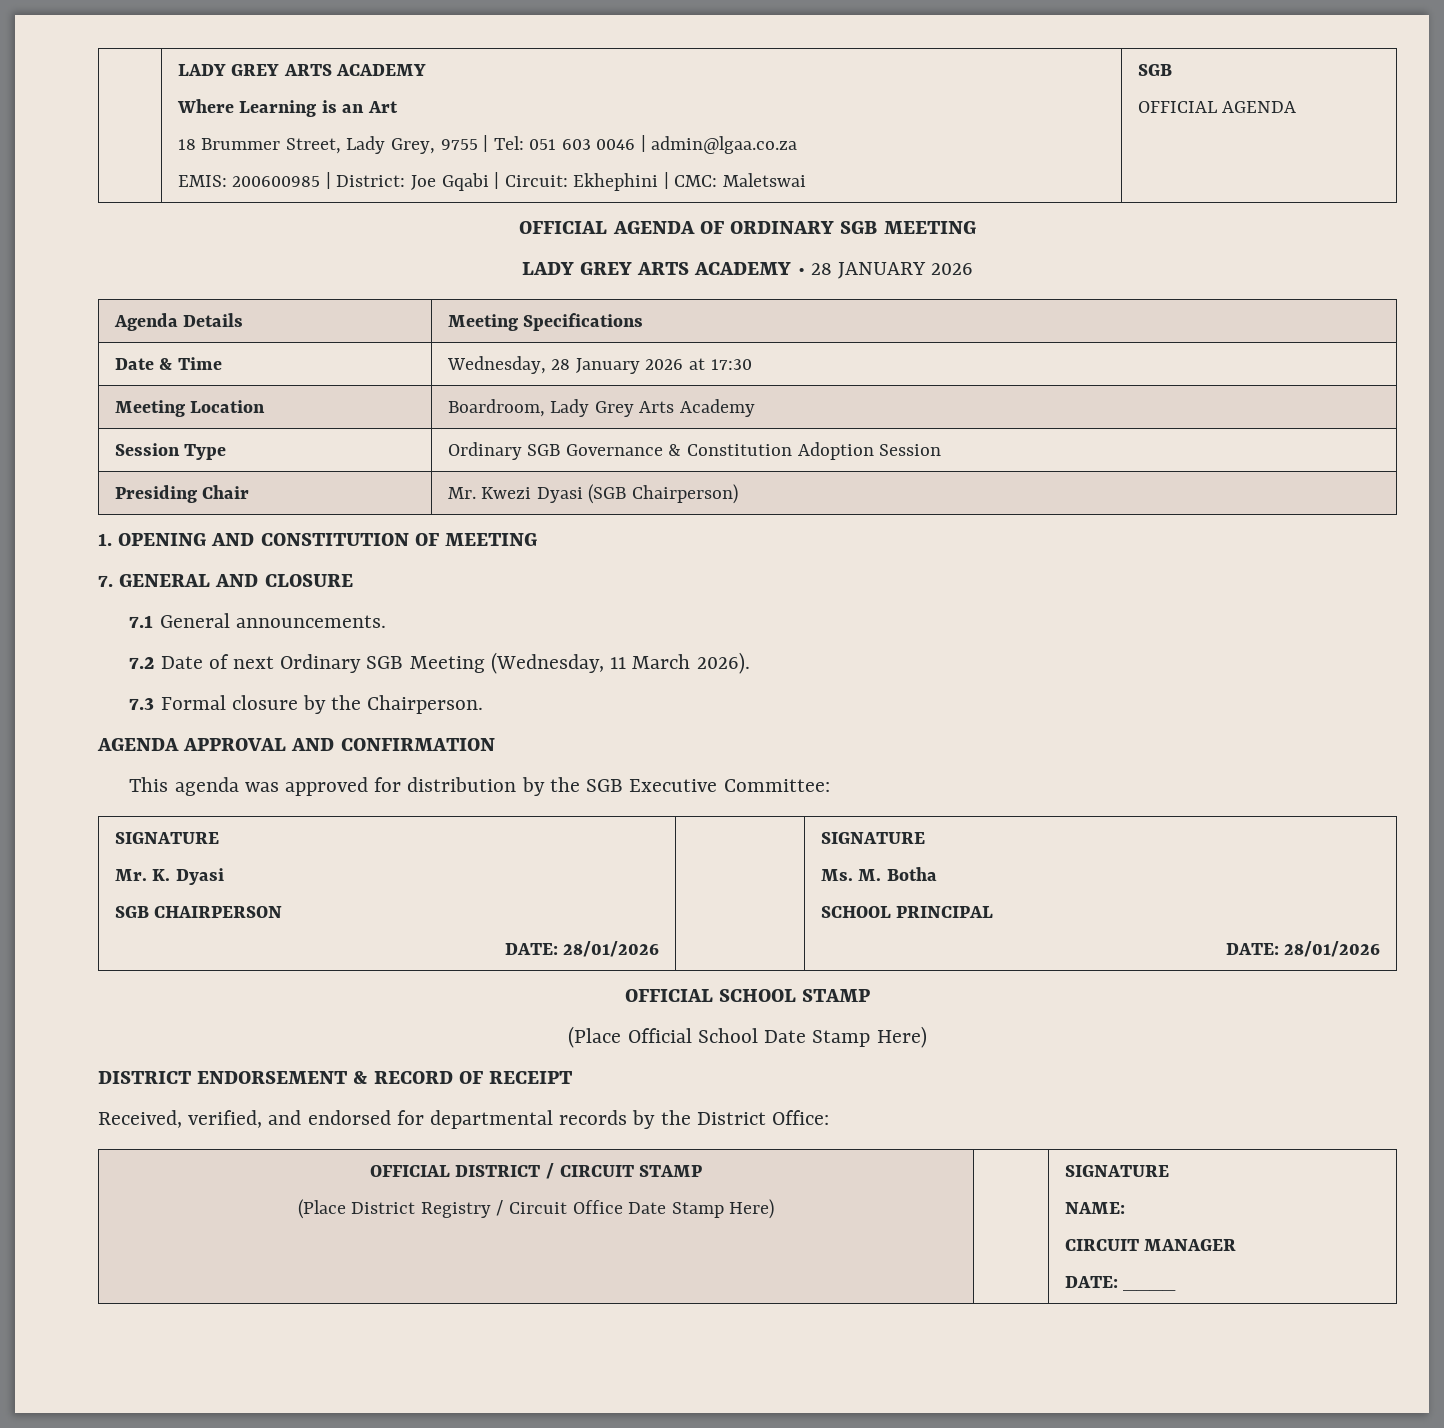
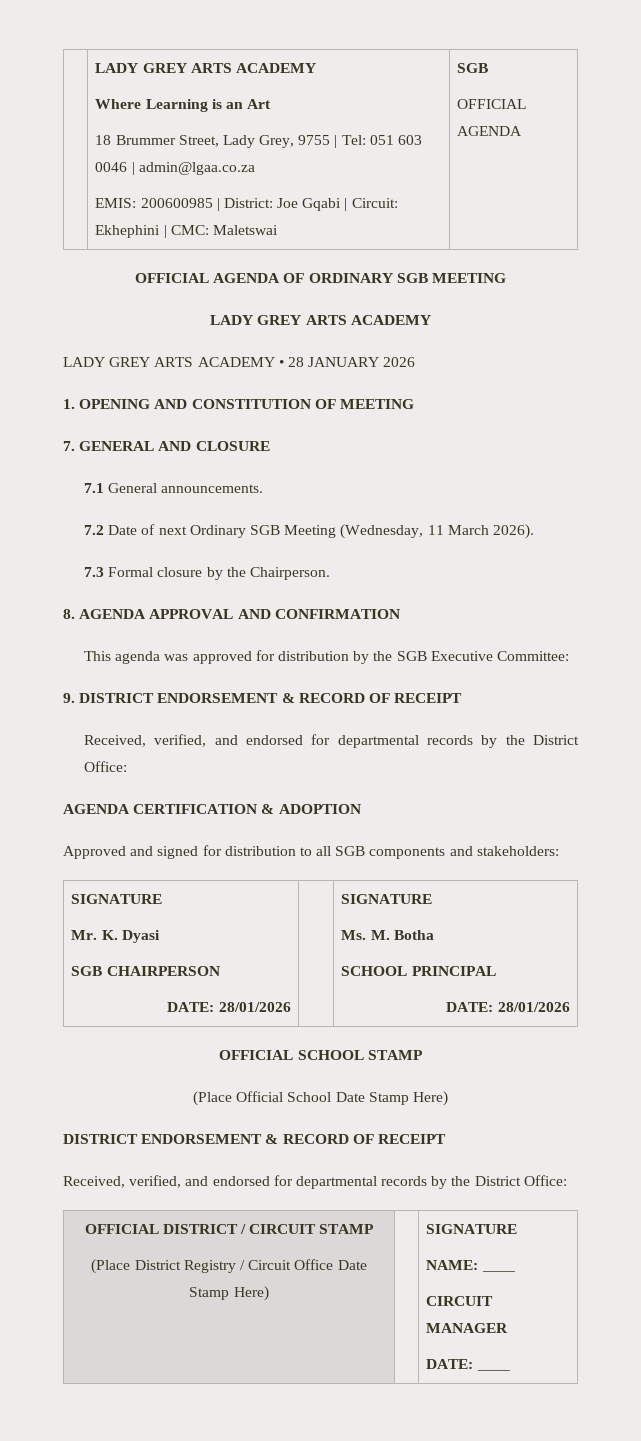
(792, 268) none -> [63,357,275,367] // LADY GREY ARTS ACADEMY
[113,313,244,331] [447,313,644,331] [114,357,222,370] [446,356,752,374] [114,400,266,417] [447,399,756,417] [114,443,227,460] [447,442,942,460] [114,485,250,503] [447,484,739,504] // Agenda Details | Meeting Specifications // Date & Time | Wednesday, 28 January 2026 at 17:30 // Meeting Location | Boardroom, Lady Grey Arts Academy // Session Type | Ordinary SGB Governance & Constitution Adoption Session // Presiding Chair | Mr. Kwezi Dyasi (SGB Chairperson) -> (416, 362) none
(484, 704) none -> [63,609,75,619] 8.
(830, 785) none -> [63,693,463,703] [84,734,580,748] [84,761,128,772] [63,804,361,814] [63,845,559,859] // 9. DISTRICT ENDORSEMENT & RECORD OF RECEIPT // Received, verified, and endorsed for departmental records by the District Office: // AGENDA CERTIFICATION & ADOPTION // Approved and signed for distribution to all SGB components and stakeholders:
(1125, 1208) none -> [481,1270,515,1272] ____

